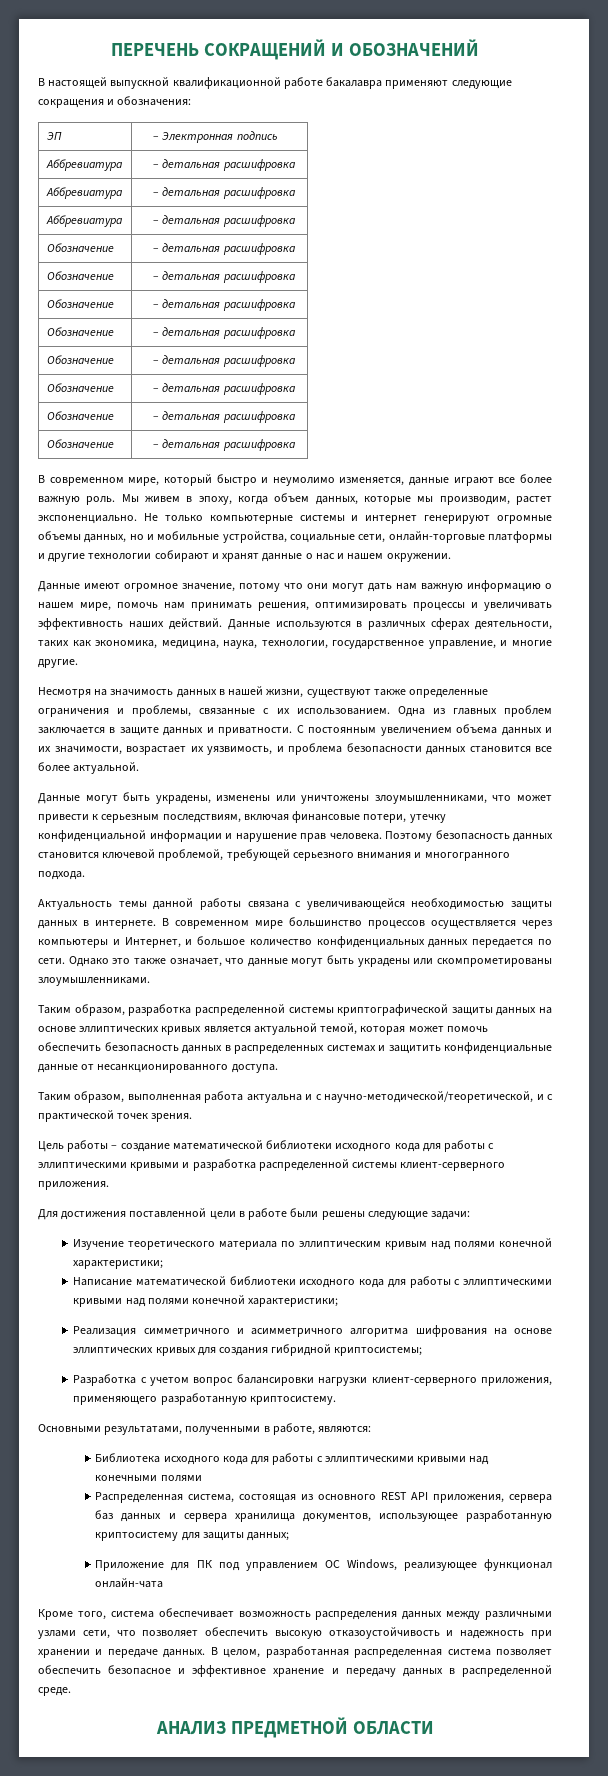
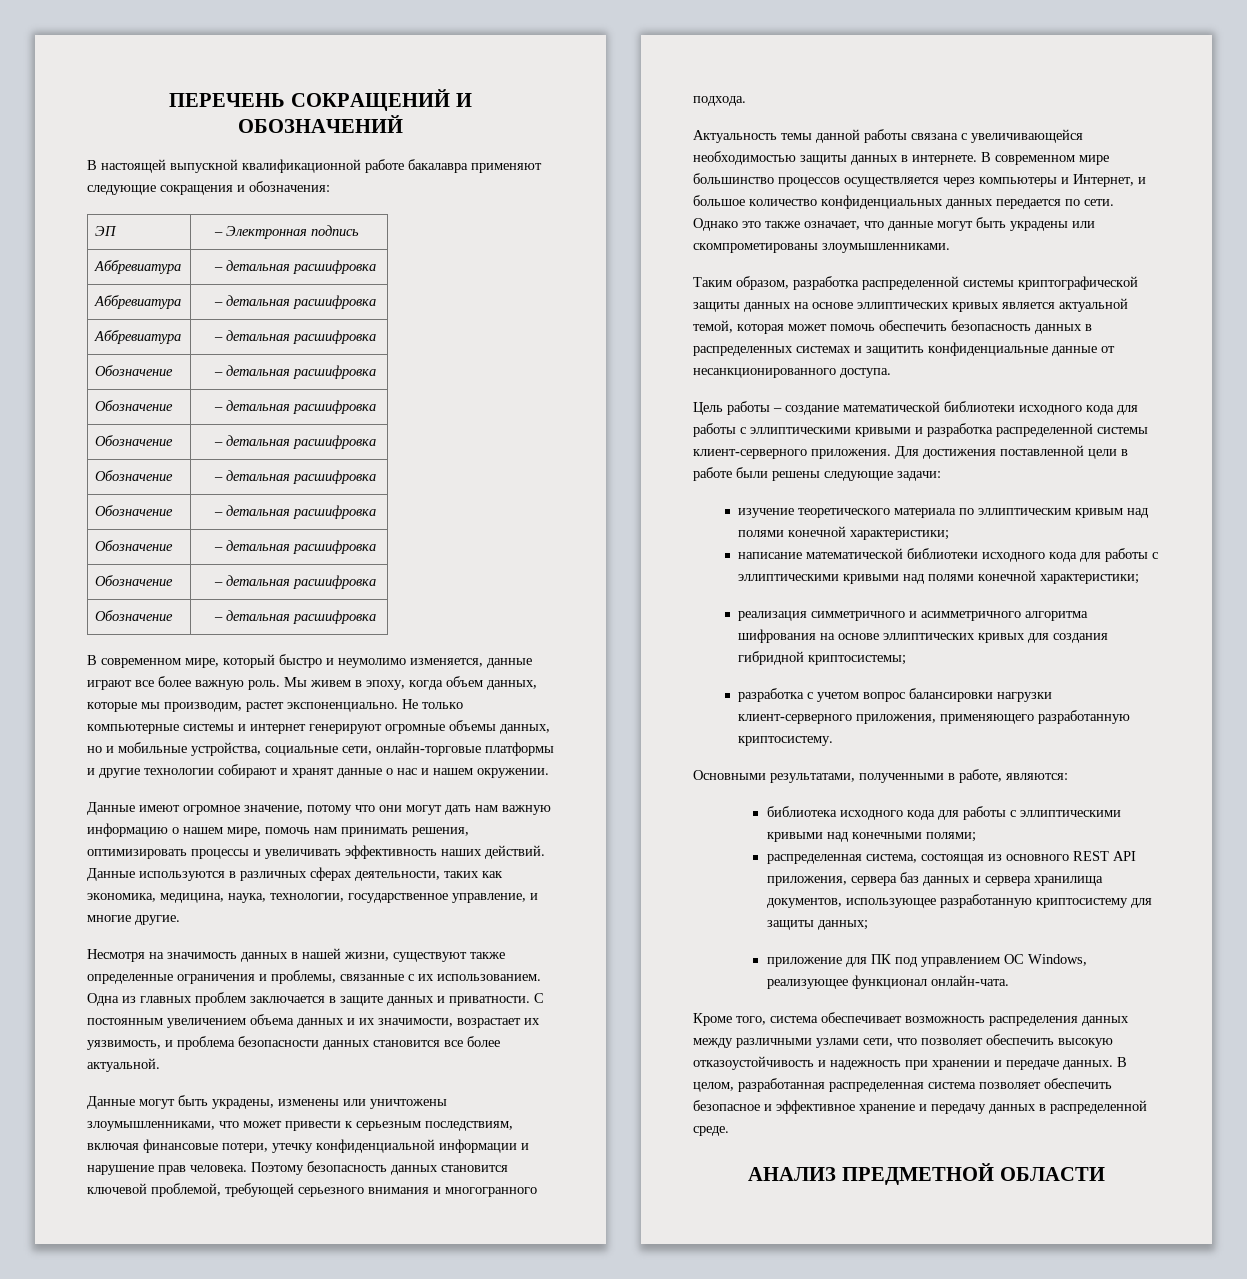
[38,1091,554,1103] [38,1110,193,1122] // Таким образом, выполненная работа актуальна и с научно-методической/теоретической, и с практической точек зрения. -> (891, 373) none
(109, 1185) // -> (891, 454) none
[73,1239,125,1250] Изучение -> [737,508,794,518] изучение
[73,1277,133,1286] Написание -> [737,552,802,559] написание
[73,1326,137,1337] Реализация -> [737,611,807,621] реализация
[73,1374,137,1386] Разработка -> [737,688,804,702] разработка
[95,1453,161,1463] Библиотека -> [766,806,837,817] библиотека
[160,1475,202,1482] [95,1492,184,1503] полями // Распределенная -> [925,832,976,842] [766,854,862,864] полями; // распределенная
[95,1560,165,1571] Приложение -> [766,957,842,967] приложение
[95,1578,164,1588] онлайн-чата -> [930,975,1009,986] онлайн-чата.

